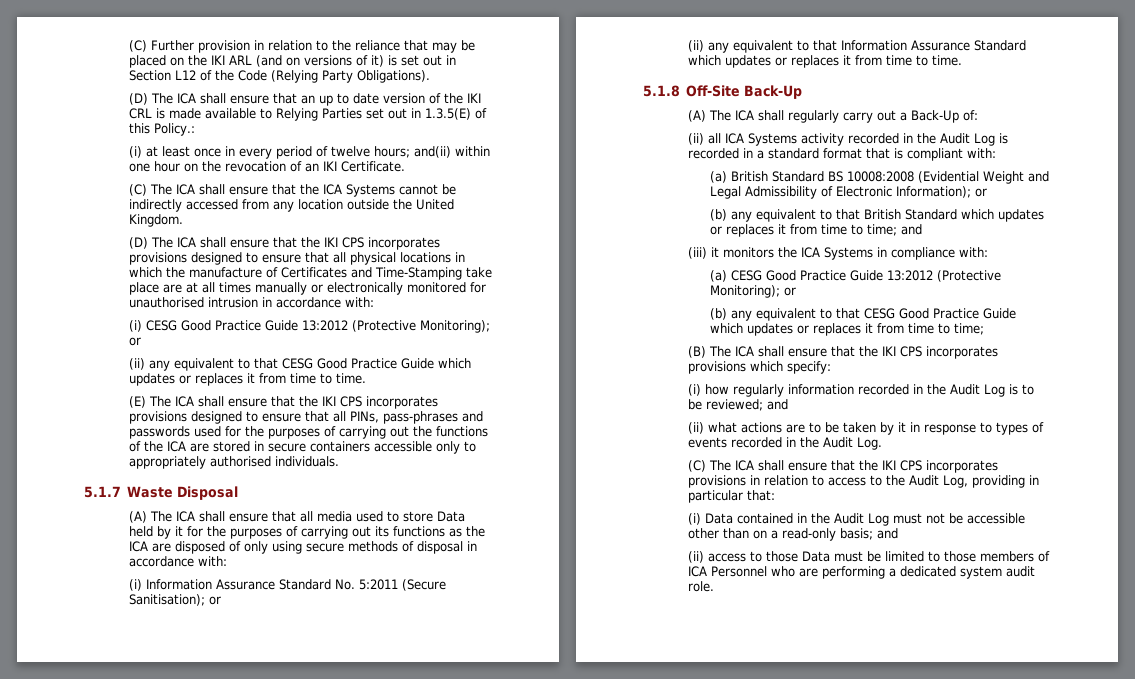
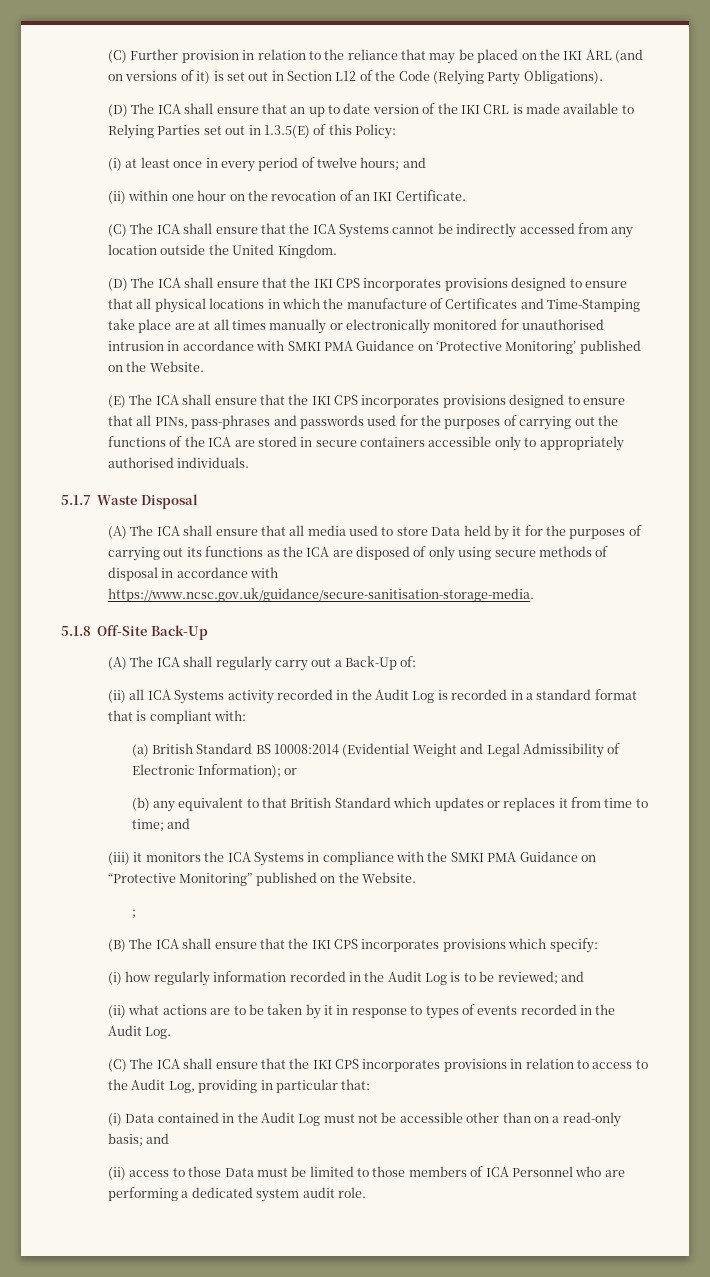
[153,123,195,136] Policy.: -> [355,124,397,139] Policy:
[413,146,451,158] and(ii) -> [402,157,426,168] [108,191,127,204] and // (ii)
[344,297,374,307] [128,320,490,333] [128,337,141,346] [128,358,471,371] [128,373,366,386] with: // (i) CESG Good Practice Guide 13:2012 (Protective Monitoring); or // (ii) any equivalent to that CESG Good Practice Guide which updates or replaces it from time to time. -> [256,340,641,354] [108,361,204,372] with SMKI PMA Guidance on ‘Protective Monitoring’ published on the Website.
[197,556,227,566] [128,579,446,591] [128,594,221,606] [687,40,1026,53] [687,55,962,68] with: // (i) Information Assurance Standard No. 5:2011 (Secure Sanitisation); or // (ii) any equivalent to that Information Assurance Standard which updates or replaces it from time to time. -> [250,567,279,578] [108,588,535,602] with https://www.ncsc.gov.uk/guidance/secure-sanitisation-storage-media.
[846,171,914,182] 10008:2008 -> [274,744,340,755] 10008:2014
[958,247,988,257] [709,270,1001,282] [709,285,796,298] [709,308,1016,321] [709,323,984,336] with: // (a) CESG Good Practice Guide 13:2012 (Protective Monitoring); or // (b) any equivalent to that CESG Good Practice Guide which updates or replaces it from time to time; -> [396,851,596,862] [108,872,416,886] [131,909,136,918] with the SMKI PMA Guidance on “Protective Monitoring” published on the Website. // ;

